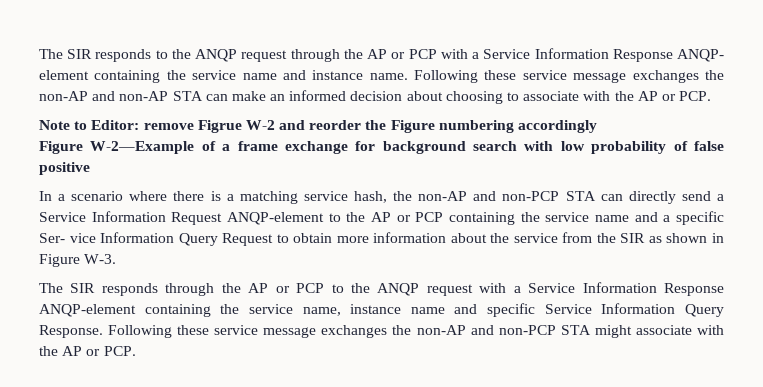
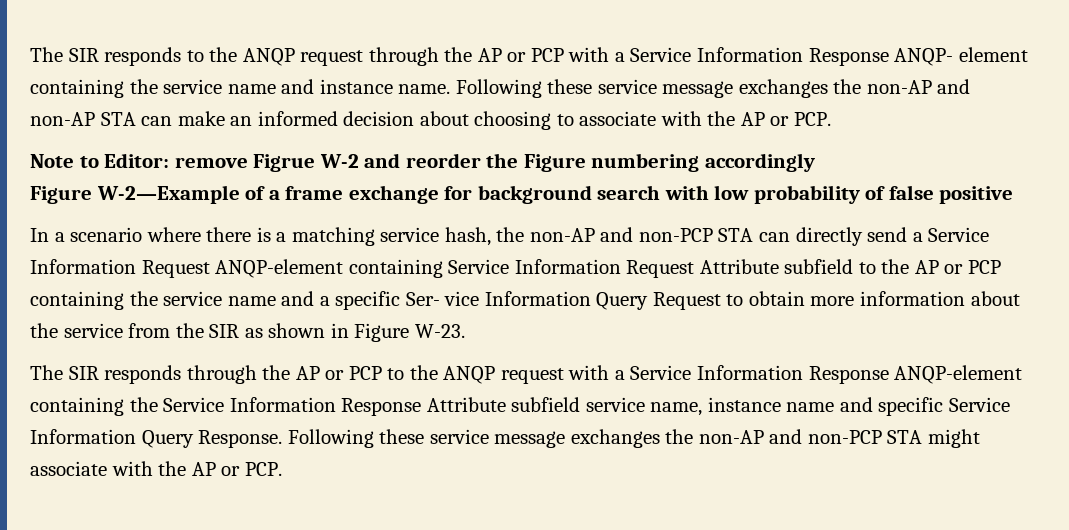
(324, 218) none -> [348,259,854,278] containing Service Information Request Attribute subfield
[84,254,117,264] W-3. -> [414,324,465,338] W-23.
(240, 309) none -> [163,397,581,416] Service Information Response Attribute subfield

